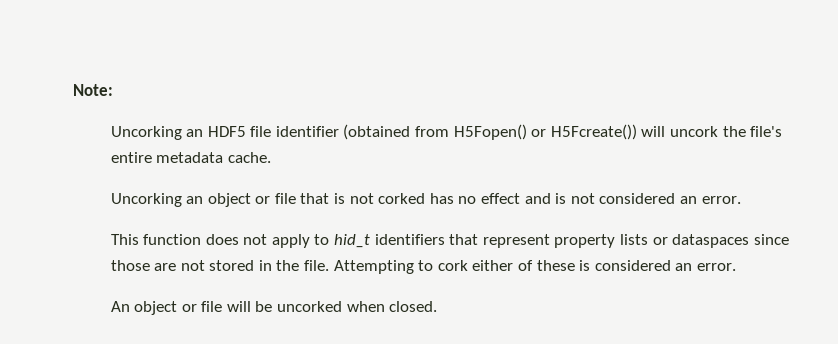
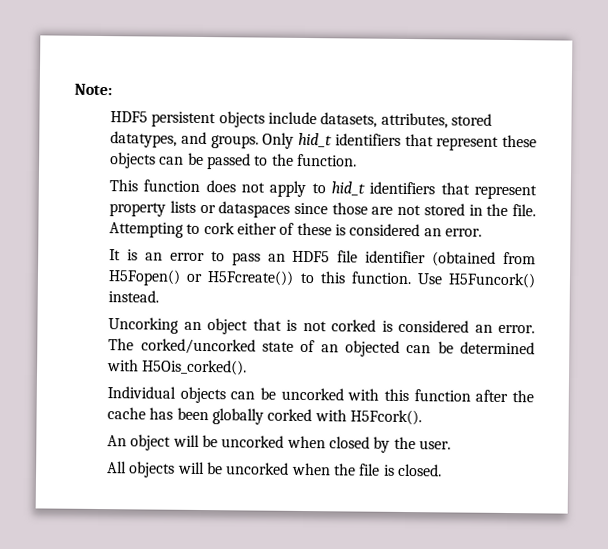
[110,124,783,140] [110,152,271,163] [110,193,741,207] Uncorking an HDF5 file identifier (obtained from H5Fopen() or H5Fcreate()) will uncork the file's entire metadata cache. // Uncorking an object or file that is not corked has no effect and is not considered an error. -> [110,111,493,129] [110,131,537,151] [110,152,358,170] HDF5 persistent objects include datasets, attributes, stored datatypes, and groups. Only hid_t identifiers that represent these objects can be passed to the function.
(736, 267) none -> [109,249,536,267] [108,269,536,289] [108,290,160,303] [108,317,535,335] [108,338,535,357] [107,359,248,376] [107,386,534,404] [107,407,423,426] // It is an error to pass an HDF5 file identifier (obtained from H5Fopen() or H5Fcreate()) to this function. Use H5Funcork() instead. // Uncorking an object that is not corked is considered an error. The corked/uncorked state of an objected can be determined with H5Ois_corked(). // Individual objects can be uncorked with this function after the cache has been globally corked with H5Fcork().
[181,301,385,312] or file will be uncorked when -> [172,434,452,453] [107,461,395,478] will be uncorked when closed by the user. // All objects will be uncorked when the file is

